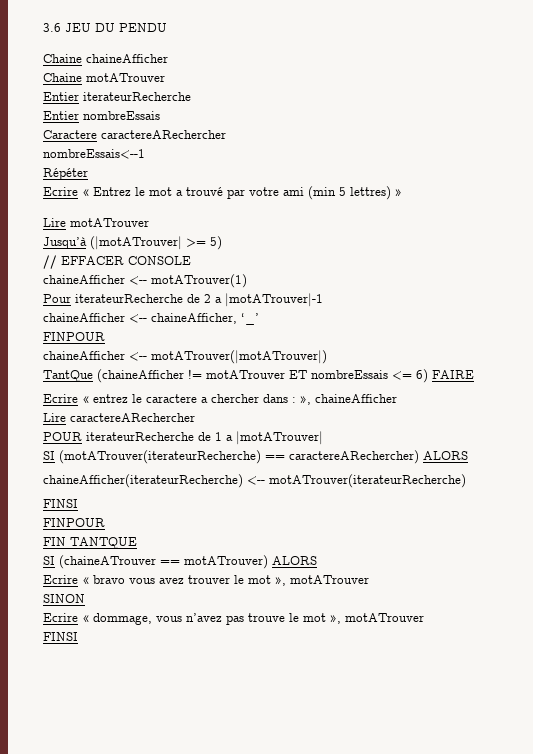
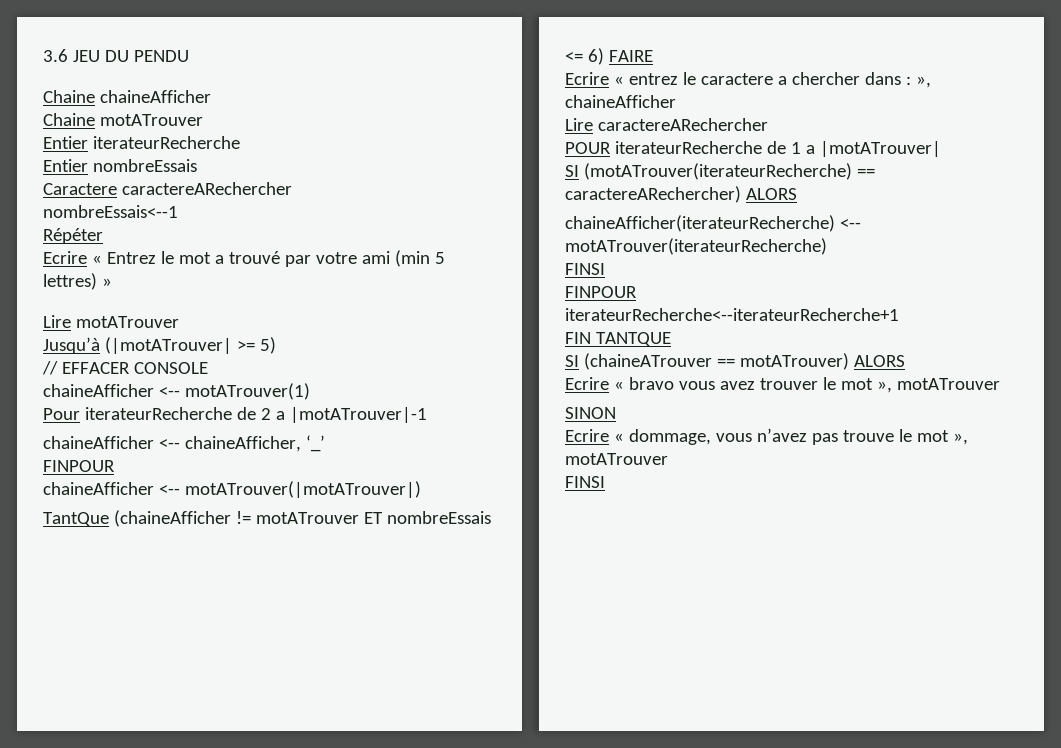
(105, 522) none -> [565,308,899,321] // iterateurRecherche<--iterateurRecherche+1

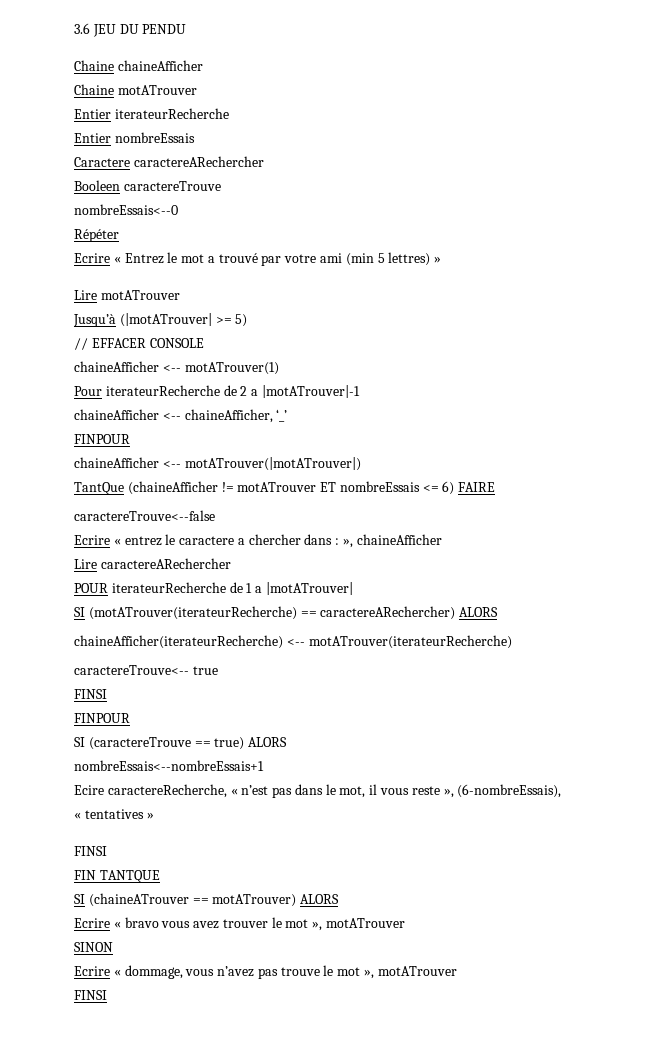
[43,205,178,218] nombreEssais<--1 -> [74,180,221,191] [74,204,178,215] Booleen caractereTrouve // nombreEssais<--0
(653, 56) none -> [74,510,215,521] // caractereTrouve<--false
(827, 246) none -> [74,665,218,675] // caractereTrouve<-- true
[565,308,899,321] iterateurRecherche<--iterateurRecherche+1 -> [74,737,288,750] [74,760,264,771] [74,784,562,798] [74,809,154,819] [74,846,107,856] SI (caractereTrouve == true) ALORS // nombreEssais<--nombreEssais+1 // Ecire caractereRecherche, « n’est pas dans le mot, il vous reste », (6-nombreEssais), « tentatives » // FINSI

